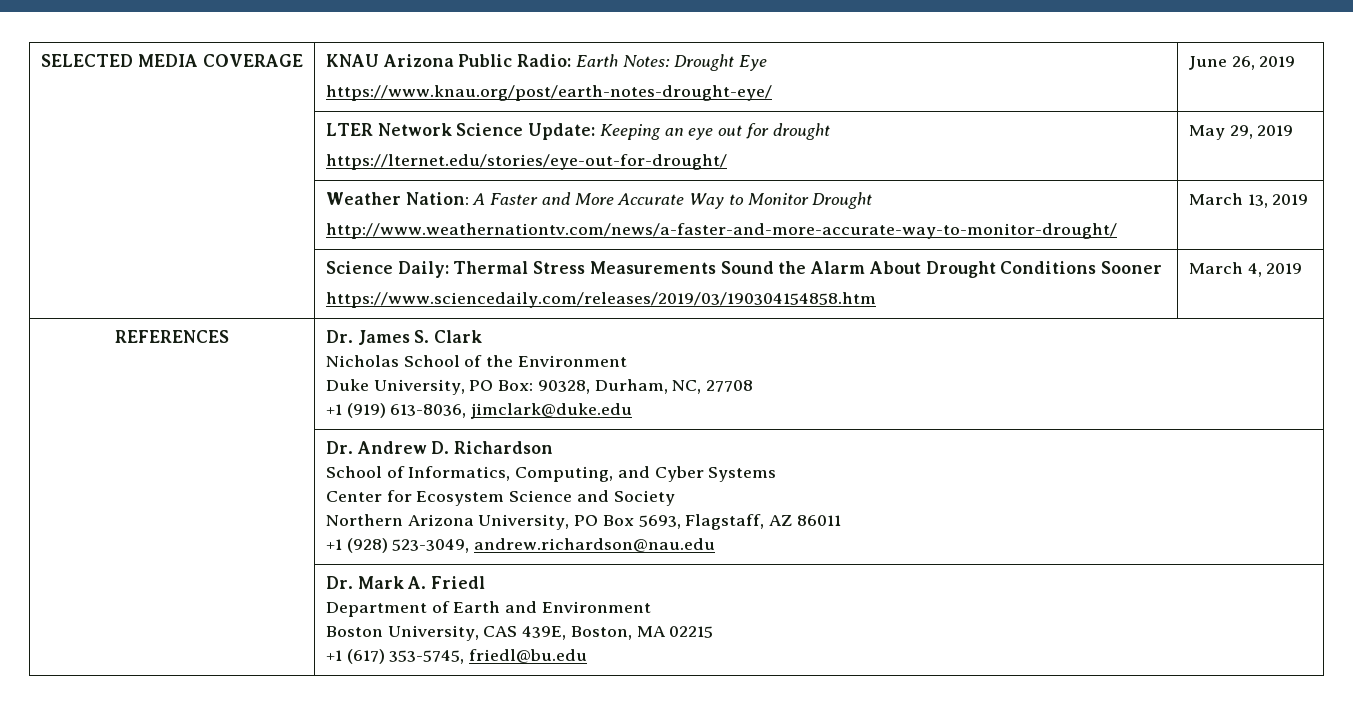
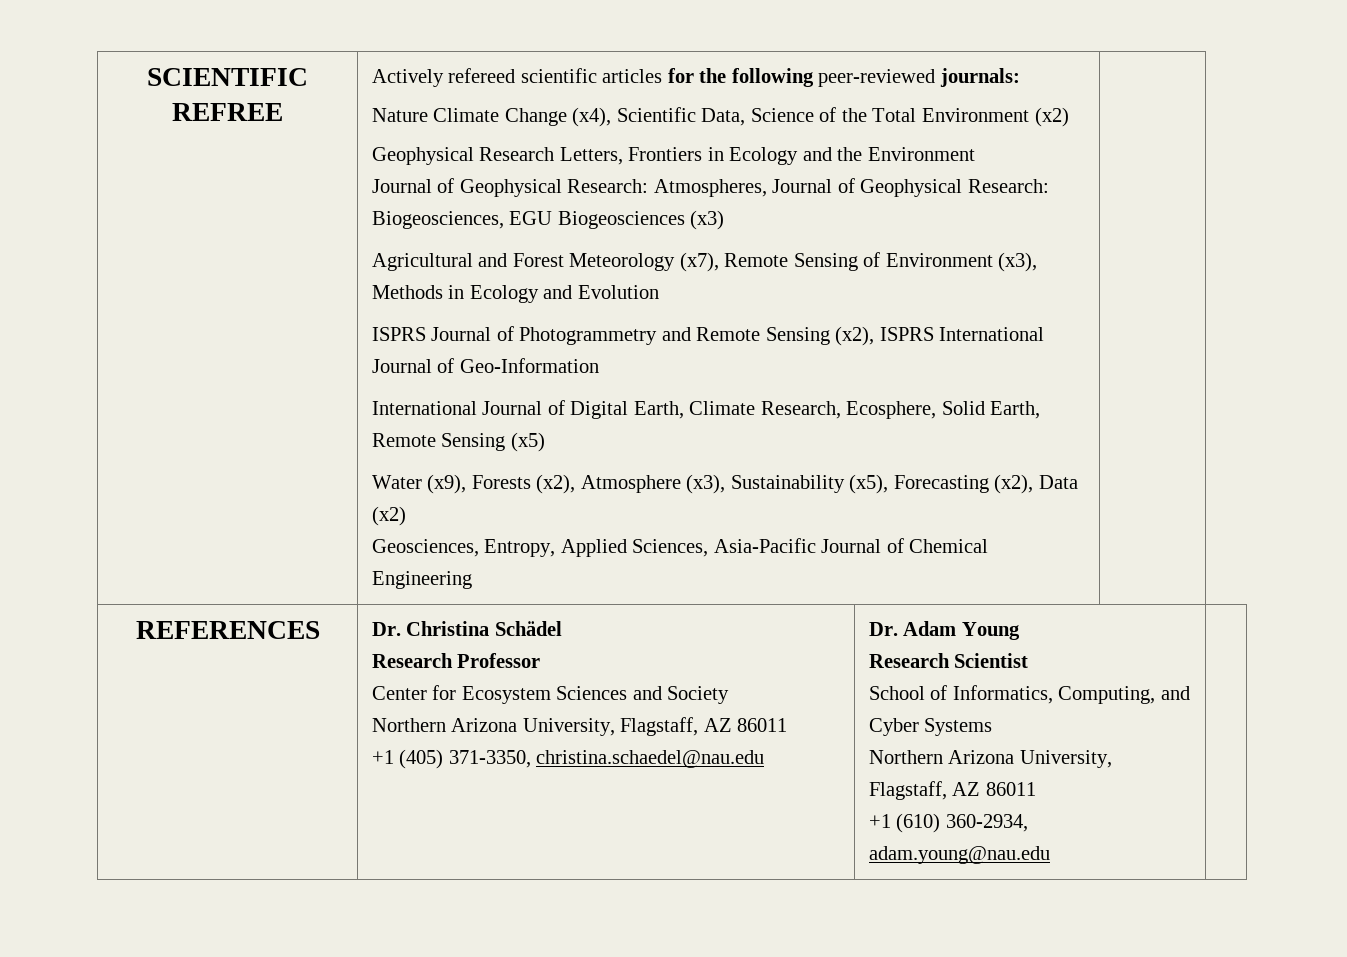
[41,54,303,67] [326,54,768,71] [326,85,773,101] [1189,56,1296,70] [326,123,830,140] [326,154,728,170] [1189,125,1294,140] [326,192,873,209] [326,223,1118,239] [1189,193,1309,208] [326,261,1162,278] [326,292,877,308] [1189,262,1303,277] [114,330,229,343] [326,330,483,345] [326,355,627,367] [326,379,754,395] [326,403,633,419] [326,441,554,454] SELECTED MEDIA COVERAGE | KNAU Arizona Public Radio: Earth Notes: Drought Eye // https://www.knau.org/post/earth-notes-drought-eye/ | June 26, 2019 // | LTER Network Science Update: Keeping an eye out for drought // https://lternet.edu/stories/eye-out-for-drought/ | May 29, 2019 // | Weather Nation: A Faster and More Accurate Way to Monitor Drought // http://www.weathernationtv.com/news/a-faster-and-more-accurate-way-to-monitor-drought/ | March 13, 2019 // | Science Daily: Thermal Stress Measurements Sound the Alarm About Drought Conditions Sooner // https://www.sciencedaily.com/releases/2019/03/190304154858.htm | March 4, 2019 // REFERENCES | Dr. James S. Clark // Nicholas School of the Environment // Duke University, PO Box: 90328, Durham, NC, 27708 // +1 (919) 613-8036, jimclark@duke.edu // | Dr. Andrew D. Richardson -> [147,68,308,86] [172,103,283,121] [371,68,1020,87] [371,107,1069,127] [371,147,975,165] [371,178,1049,197] [371,210,725,230] [371,252,1038,272] [371,285,659,303] [371,326,1045,346] [371,358,599,373] [371,400,1041,419] [371,432,545,452] [371,474,1078,494] [371,506,406,526] [371,538,989,557] [371,571,472,589] [135,621,320,639] [371,621,562,636] [371,653,541,668] [371,685,730,704] [371,717,788,736] [371,749,765,769] [868,621,1020,640] [868,653,1029,668] SCIENTIFIC REFREE | Actively refereed scientific articles for the following peer-reviewed journals: // Nature Climate Change (x4), Scientific Data, Science of the Total Environment (x2) // Geophysical Research Letters, Frontiers in Ecology and the Environment // Journal of Geophysical Research: Atmospheres, Journal of Geophysical Research: Biogeosciences, EGU Biogeosciences (x3) // Agricultural and Forest Meteorology (x7), Remote Sensing of Environment (x3), Methods in Ecology and Evolution // ISPRS Journal of Photogrammetry and Remote Sensing (x2), ISPRS International Journal of Geo-Information // International Journal of Digital Earth, Climate Research, Ecosphere, Solid Earth, Remote Sensing (x5) // Water (x9), Forests (x2), Atmosphere (x3), Sustainability (x5), Forecasting (x2), Data (x2) // Geosciences, Entropy, Applied Sciences, Asia-Pacific Journal of Chemical Engineering | // REFERENCES | Dr. Christina Schädel // Research Professor // Center for Ecosystem Sciences and Society // Northern Arizona University, Flagstaff, AZ 86011 // +1 (405) 371-3350, christina.schaedel@nau.edu | Dr. Adam Young // Research Scientist
[326,490,675,506] [326,514,841,530] [326,538,716,553] [326,576,486,589] [326,601,651,617] [326,625,714,641] [326,649,588,664] // Center for Ecosystem Science and Society // Northern Arizona University, PO Box 5693, Flagstaff, AZ 86011 // +1 (928) 523-3049, andrew.richardson@nau.edu // | Dr. Mark A. Friedl // Department of Earth and Environment // Boston University, CAS 439E, Boston, MA 02215 // +1 (617) 353-5745, friedl@bu.edu -> [868,750,1112,768] [868,781,1036,800] [868,813,1028,833] [868,846,1050,864] // Northern Arizona University, Flagstaff, AZ 86011 // +1 (610) 360-2934, adam.young@nau.edu |

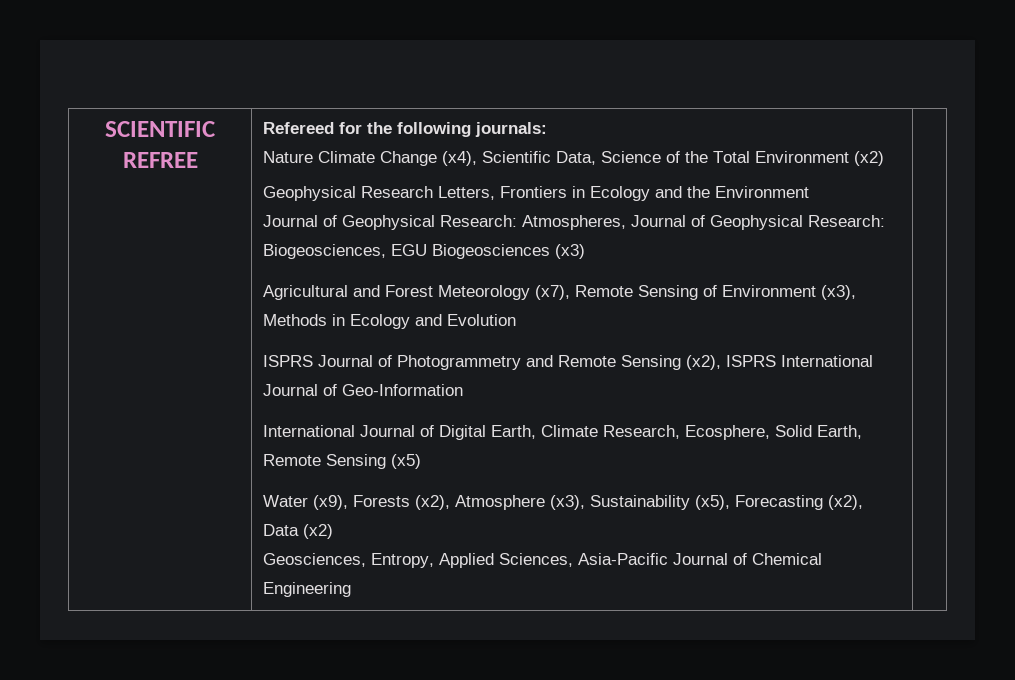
[371,68,663,87] Actively refereed scientific articles -> [262,122,334,134] Refereed
[818,69,936,87] peer-reviewed -> (471, 129) none
[135,621,320,639] [371,621,562,636] [371,653,541,668] [371,685,730,704] [371,717,788,736] [371,749,765,769] [868,621,1020,640] [868,653,1029,668] [868,685,1190,704] [868,718,993,736] [868,750,1112,768] [868,781,1036,800] [868,813,1028,833] [868,846,1050,864] // REFERENCES | Dr. Christina Schädel // Research Professor // Center for Ecosystem Sciences and Society // Northern Arizona University, Flagstaff, AZ 86011 // +1 (405) 371-3350, christina.schaedel@nau.edu | Dr. Adam Young // Research Scientist // School of Informatics, Computing, and Cyber Systems // Northern Arizona University, Flagstaff, AZ 86011 // +1 (610) 360-2934, adam.young@nau.edu | -> (351, 589) none

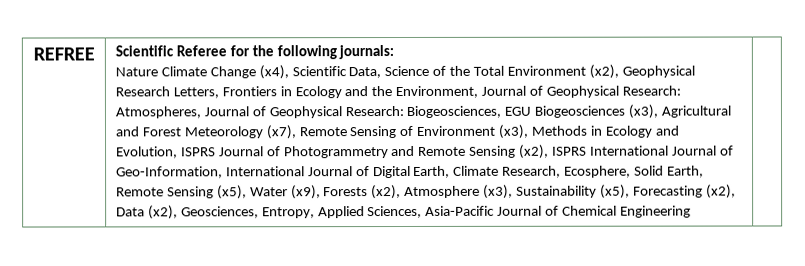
[105,121,215,137] SCIENTIFIC -> (32, 54) none
[262,122,334,134] Refereed -> [114,45,227,57] Scientific Referee
[853,151,884,166] (x2) // -> [588,64,619,79] (x2),
[714,186,809,198] Environment // -> [395,85,479,99] Environment,
[554,244,585,259] (x3) // -> [628,104,659,119] (x3),
[446,314,516,326] Evolution // -> [115,146,178,159] Evolution,
[341,384,463,396] Geo-Information // -> [115,166,223,179] Geo-Information,
[390,454,421,469] (x5) // -> [216,185,247,200] (x5),
[302,524,333,539] (x2) // -> [147,205,178,220] (x2),

